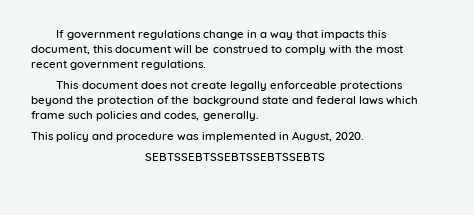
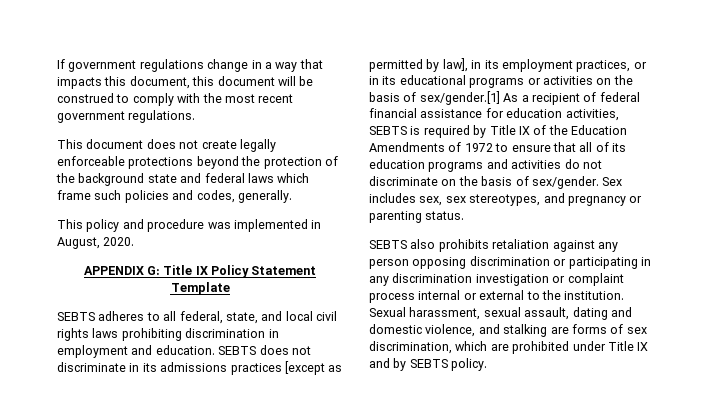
[144,153,325,161] SEBTSSEBTSSEBTSSEBTSSEBTS -> [83,265,317,278] [170,282,230,295] [57,311,337,324] [57,328,279,341] [57,345,311,358] [57,361,343,375] [369,58,647,72] [369,75,633,88] [369,91,640,105] [369,108,619,121] [369,125,627,138] [369,142,626,152] [369,159,602,172] [369,176,623,189] [369,193,643,206] [369,211,465,223] [369,239,618,252] [369,256,651,269] [369,273,624,286] [369,290,625,303] [369,307,632,320] [369,324,647,337] [369,341,649,354] [369,358,488,371] APPENDIX G: Title IX Policy Statement Template // SEBTS adheres to all federal, state, and local civil rights laws prohibiting discrimination in employment and education. SEBTS does not discriminate in its admissions practices [except as permitted by law], in its employment practices, or in its educational programs or activities on the basis of sex/gender.[1] As a recipient of federal financial assistance for education activities, SEBTS is required by Title IX of the Education Amendments of 1972 to ensure that all of its education programs and activities do not discriminate on the basis of sex/gender. Sex includes sex, sex stereotypes, and pregnancy or parenting status. // SEBTS also prohibits retaliation against any person opposing discrimination or participating in any discrimination investigation or complaint process internal or external to the institution. Sexual harassment, sexual assault, dating and domestic violence, and stalking are forms of sex discrimination, which are prohibited under Title IX and by SEBTS policy.

